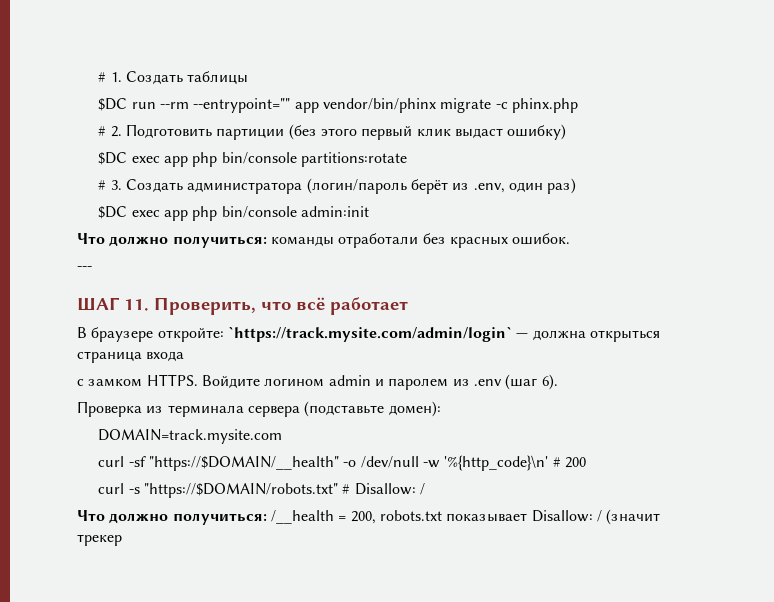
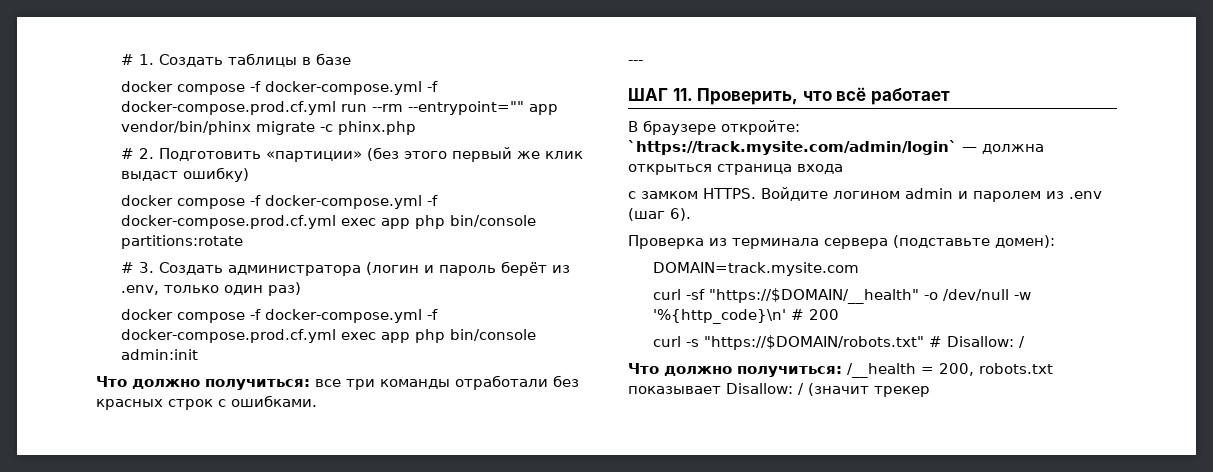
[98,98,128,111] // $DC -> [302,53,352,65] [121,81,439,95] [121,101,337,115] в базе // docker compose -f docker-compose.yml -f docker-compose.prod.cf.yml
[216,128,285,140] партиции -> [266,151,363,162] «партиции»
(413, 133) none -> [517,151,541,159] же
[98,152,128,165] $DC -> [121,195,439,209] [121,215,337,229] docker compose -f docker-compose.yml -f docker-compose.prod.cf.yml
[306,178,407,194] (логин/пароль -> [366,262,497,276] (логин и пароль
(505, 188) none -> [164,285,220,293] только
[98,206,128,219] $DC -> [121,309,439,323] [121,329,337,343] docker compose -f docker-compose.yml -f docker-compose.prod.cf.yml
(267, 242) none -> [315,379,375,390] все три
[512,233,571,245] ошибок. -> [168,395,317,410] строк с ошибками.

